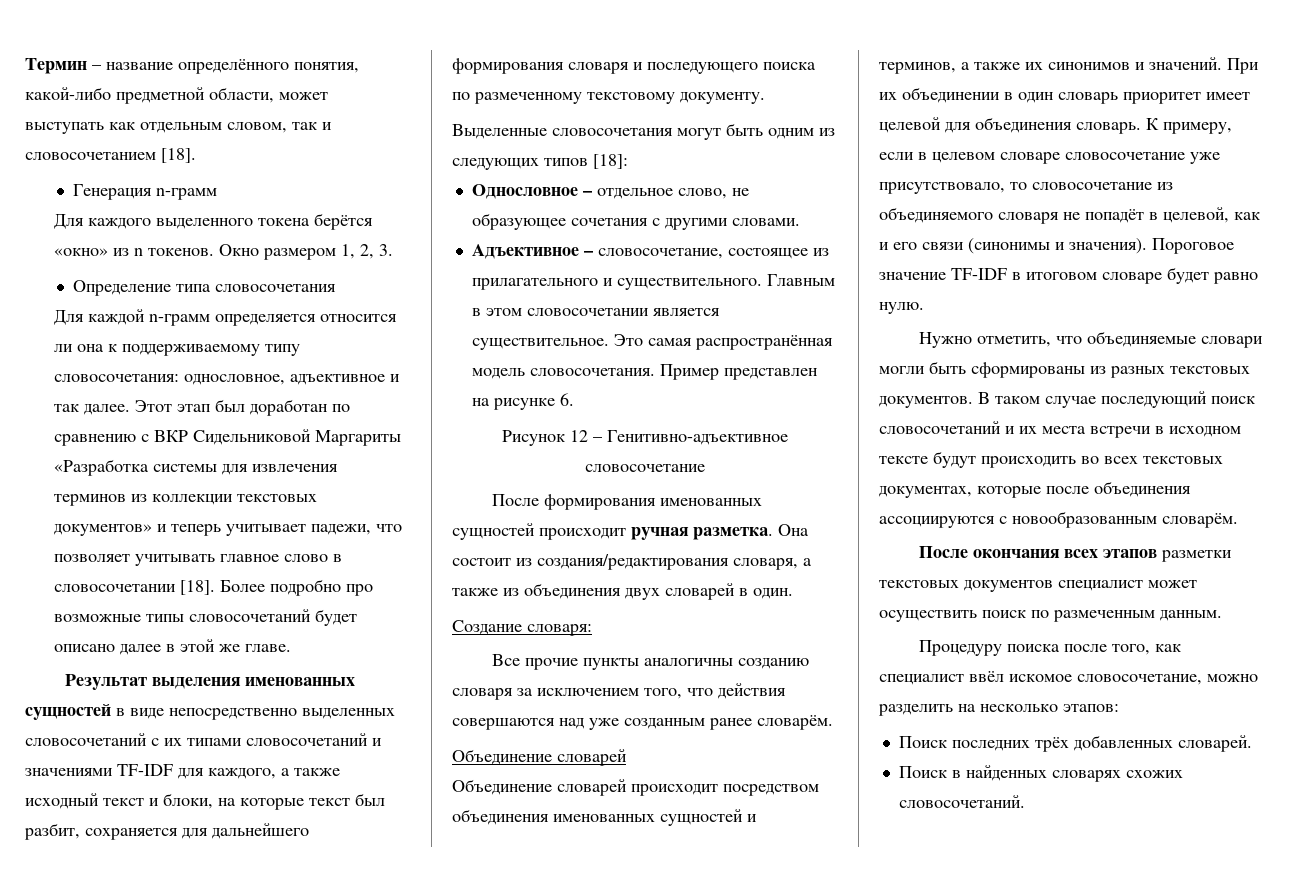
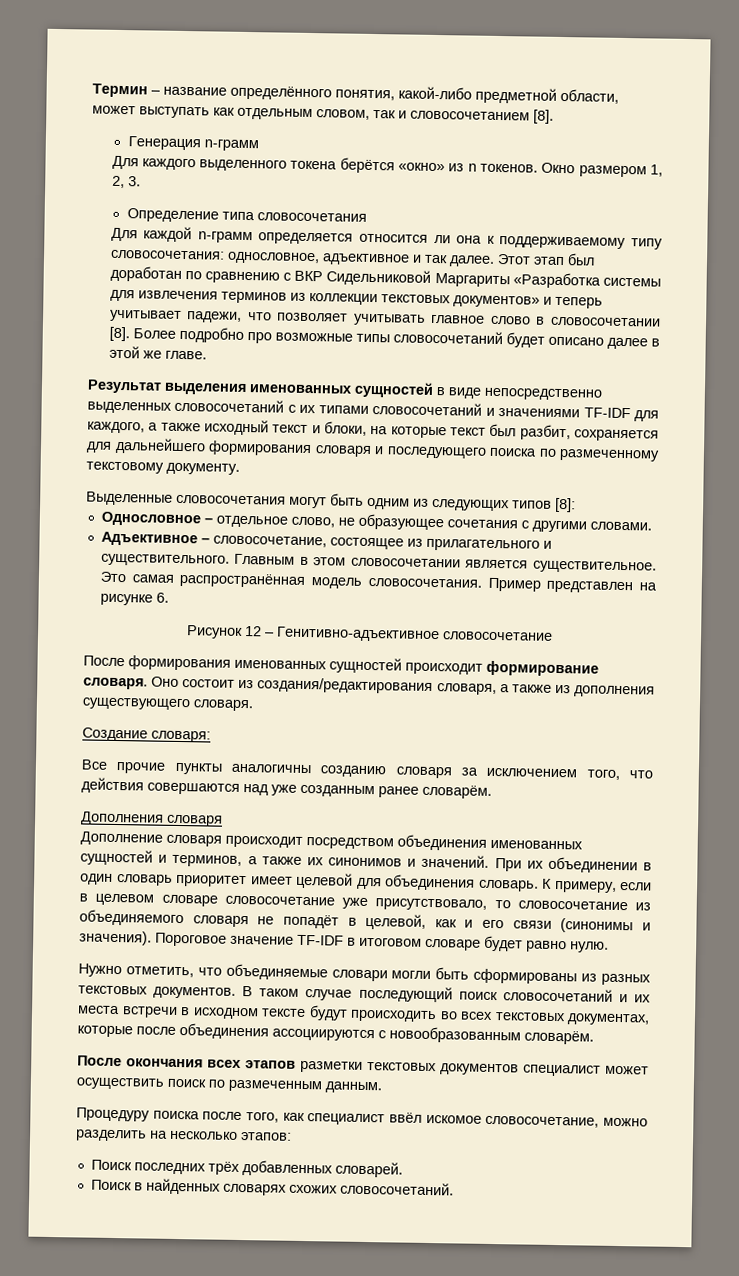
[161,148,196,163] [18]. -> [533,109,554,124] [8].
[179,580,215,595] [18]. -> [108,326,130,342] [8].
[593,154,628,169] [18]: -> [555,497,576,513] [8]:
[631,524,809,540] ручная разметка. Она -> [486,660,599,677] [83,676,180,690] формирование словаря. Оно
[524,583,793,600] объединения двух словарей в один. -> [573,685,655,698] [82,697,253,712] дополнения существующего словаря.
[452,749,627,766] [452,779,627,796] Объединение словарей // Объединение словарей -> [81,811,223,827] [80,831,222,847] Дополнения словаря // Дополнение словаря

